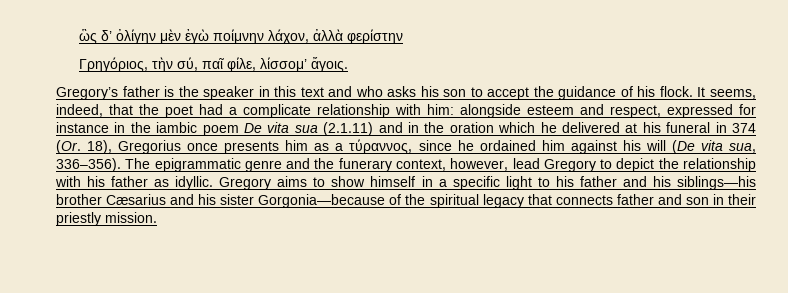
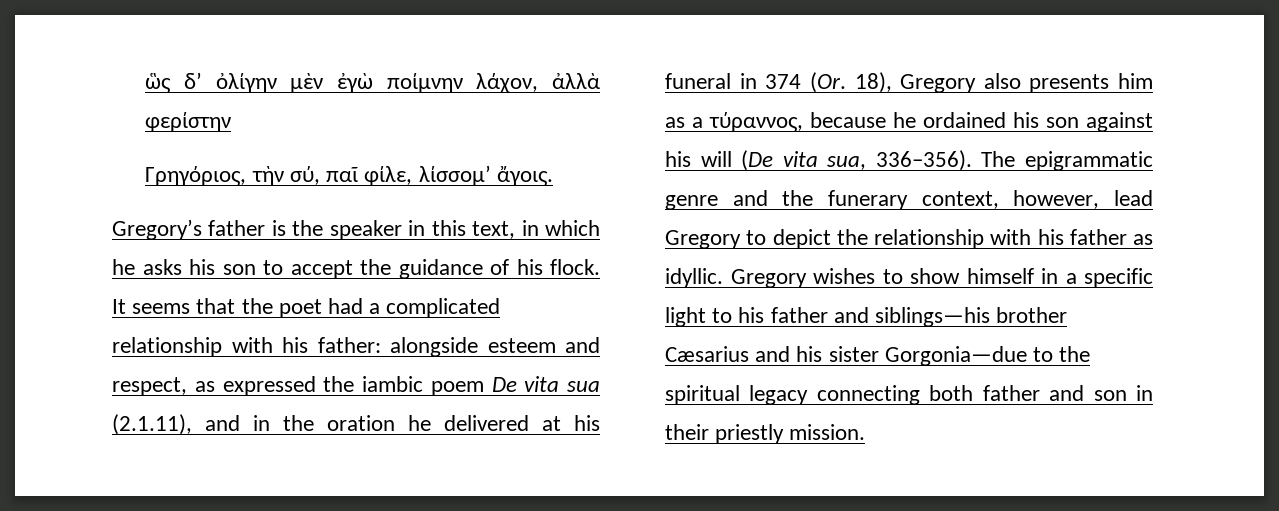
[300,86,383,97] text and who -> [472,220,601,239] [112,259,135,275] text, in which he
[709,89,756,99] [56,104,103,117] seems, indeed, -> [132,303,191,314] seems
[243,104,454,118] complicate relationship with him: -> [386,298,501,318] [112,337,381,357] complicated relationship with his father:
[667,104,756,118] [56,122,126,133] expressed for instance in -> [194,376,316,396] as expressed
[323,122,374,136] (2.1.11) -> [112,414,192,435] (2.1.11),
[498,122,536,133] which -> (395, 423) none
[118,140,219,154] Gregorius once -> [900,73,1021,93] Gregory also
[418,140,452,151] since -> [810,112,886,128] because
[541,140,565,151] him -> [1013,112,1079,128] his son
[277,176,308,187] aims -> [813,268,875,284] wishes
[652,176,671,187] his -> (869, 315) none
[258,194,402,208] Gorgonia—because of -> [884,346,1054,366] Gorgonia—due to
[527,194,613,205] that connects -> [816,385,974,405] connecting both

